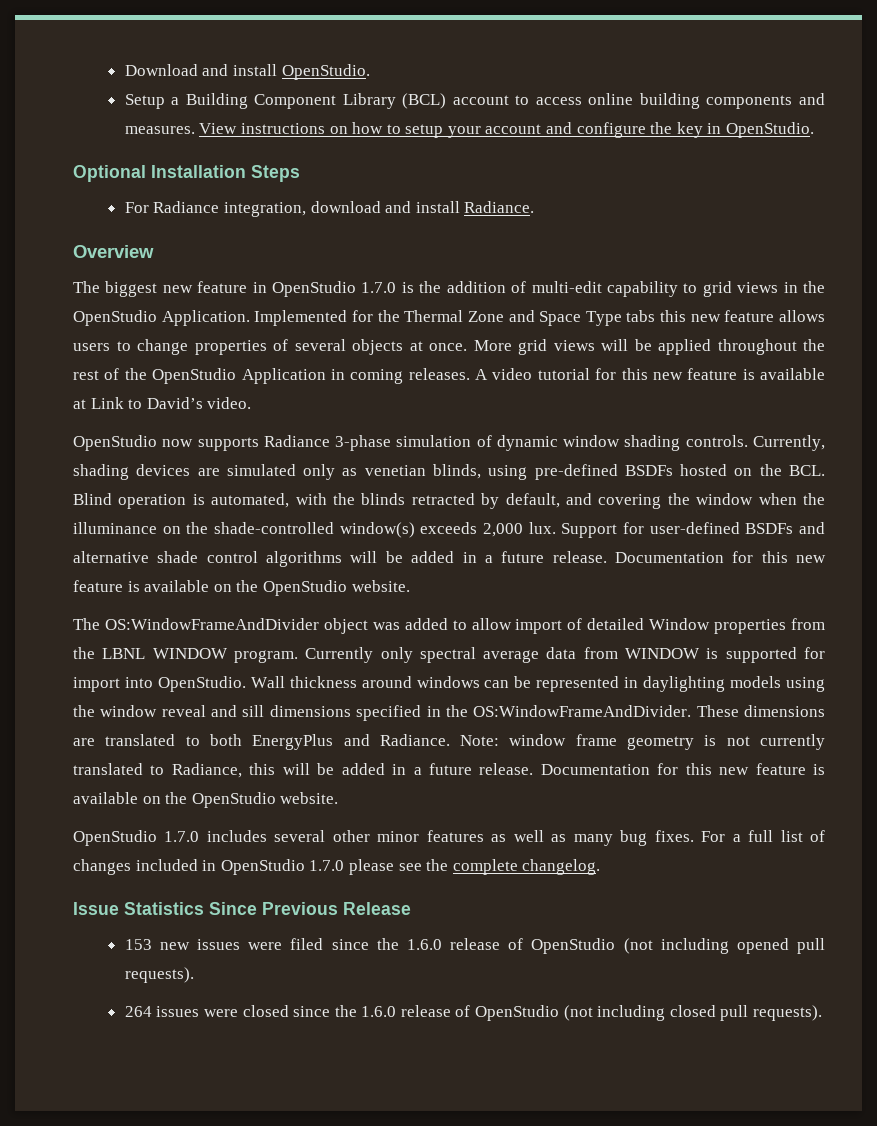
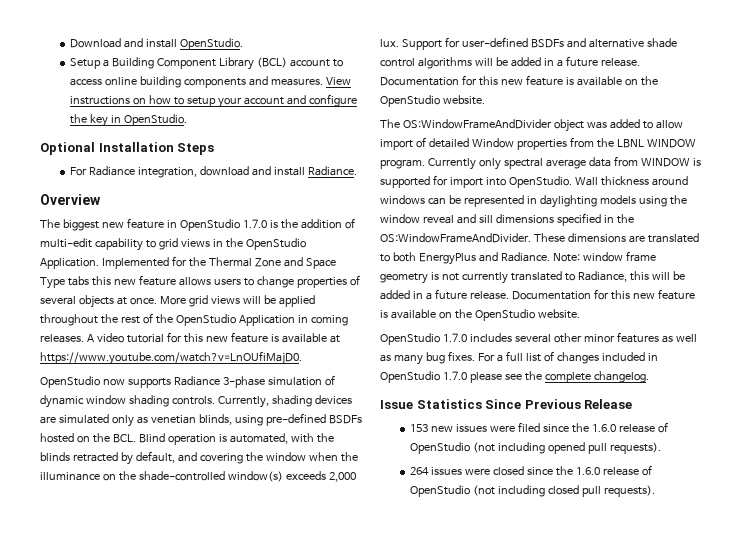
[90,397,252,409] Link to David’s video. -> [40,351,302,365] https://www.youtube.com/watch?v=LnOUfiMajD0.

